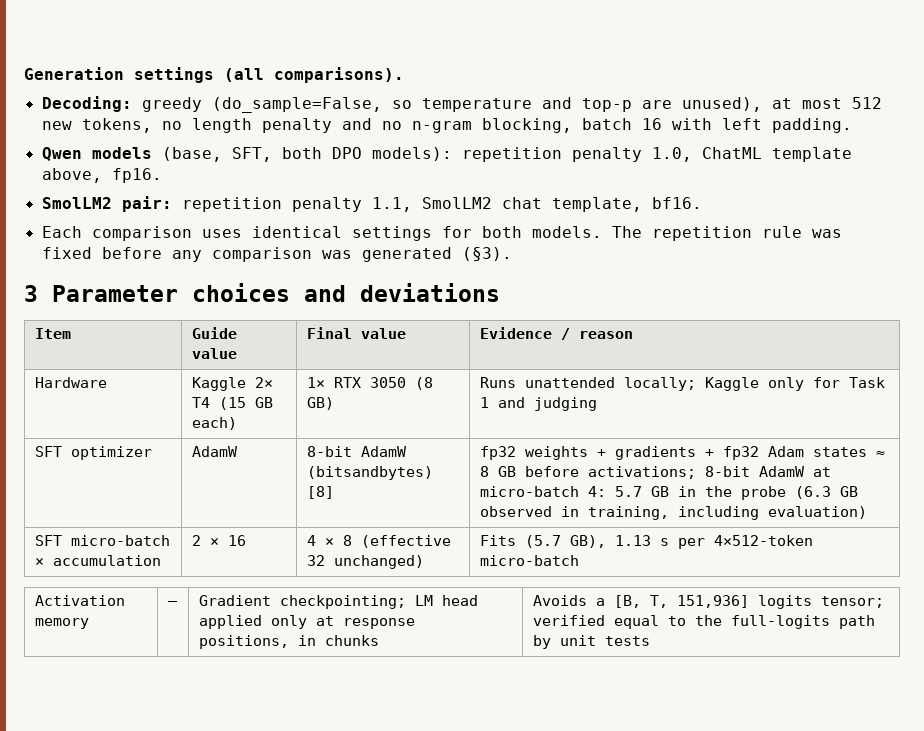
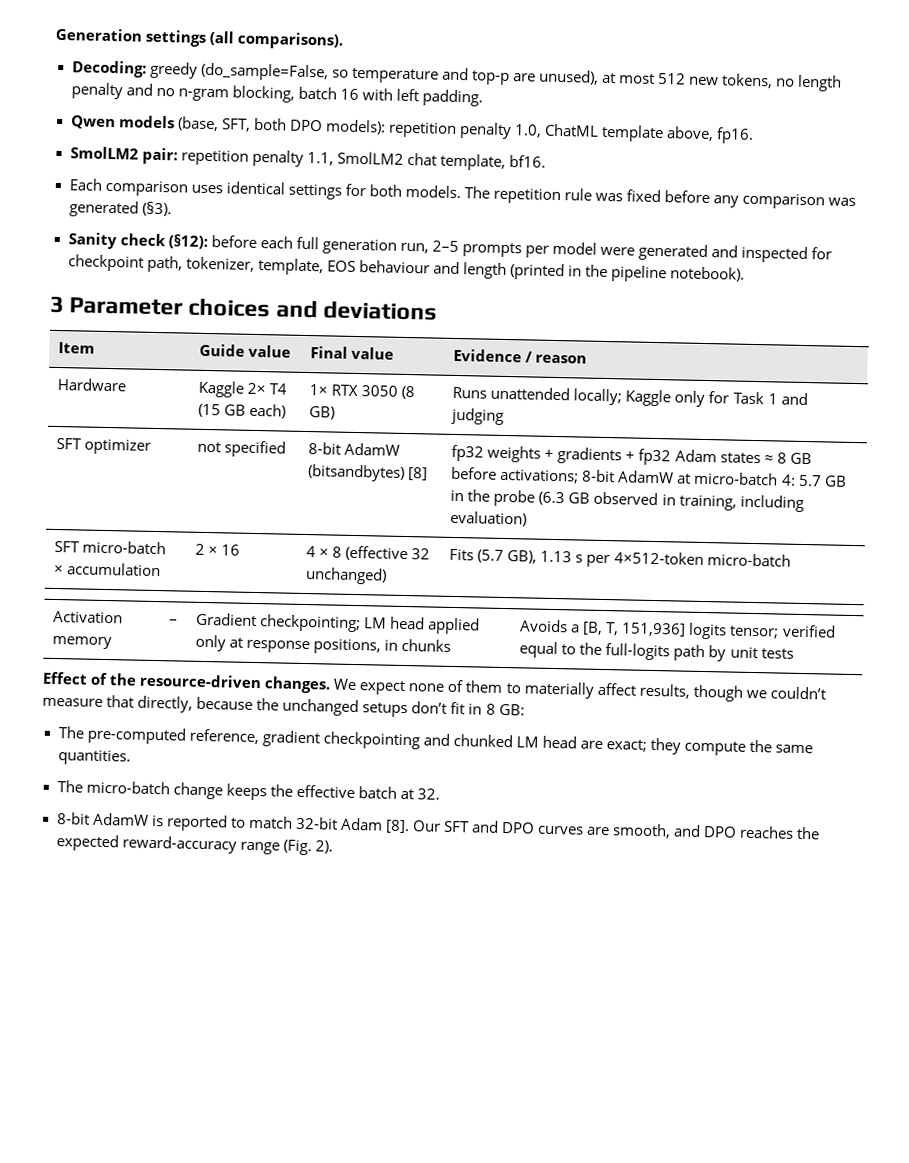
(512, 254) none -> [67,232,833,264] [67,254,746,283] // Sanity check (§12): before each full generation run, 2–5 prompts per model were generated and inspected for checkpoint path, tokenizer, template, EOS behaviour and length (printed in the pipeline notebook).
[191,446,238,457] AdamW -> [197,440,287,458] not specified
(650, 641) none -> [42,671,826,702] [42,695,525,718] [57,726,814,756] [57,749,131,766] [56,780,440,801] [56,812,821,840] [55,834,333,856] // Effect of the resource-driven changes. We expect none of them to materially affect results, though we couldn’t measure that directly, because the unchanged setups don’t fit in 8 GB: // The pre-computed reference, gradient checkpointing and chunked LM head are exact; they compute the same quantities. // The micro-batch change keeps the effective batch at 32. // 8-bit AdamW is reported to match 32-bit Adam [8]. Our SFT and DPO curves are smooth, and DPO reaches the expected reward-accuracy range (Fig. 2).

